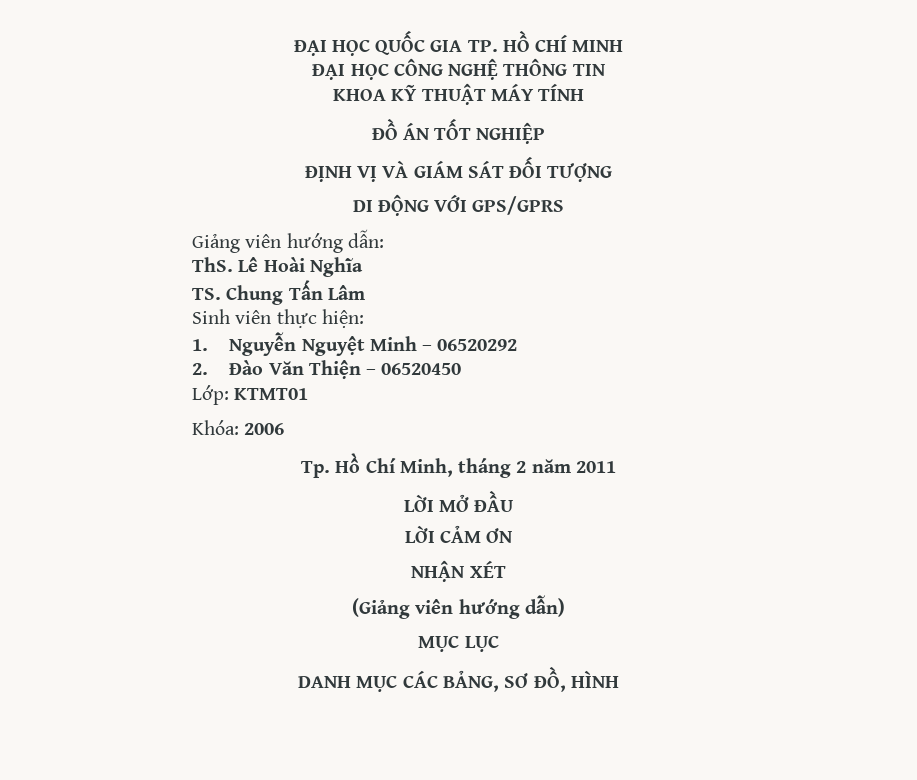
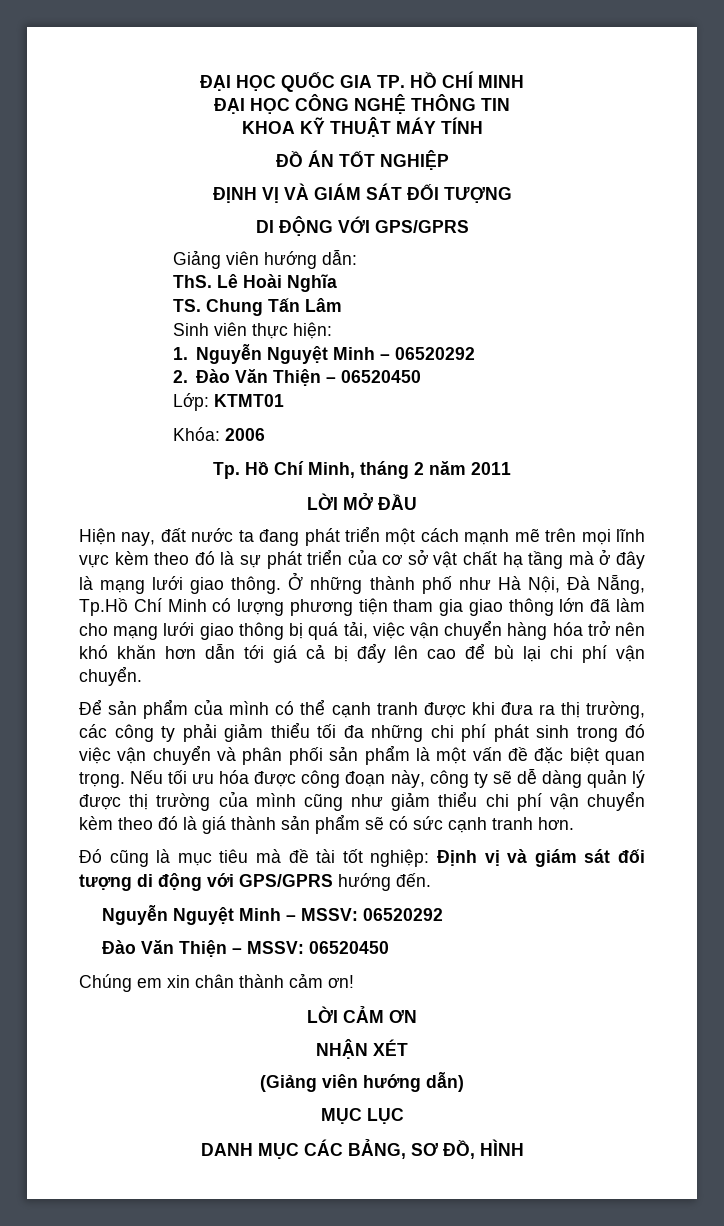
(514, 501) none -> [79,526,646,546] [79,549,645,569] [79,572,646,594] [79,598,645,616] [79,620,646,640] [79,643,645,663] [79,666,142,686] [79,699,645,719] [79,722,645,742] [79,745,645,765] [79,768,645,788] [79,791,645,811] [79,814,574,834] [79,849,646,867] [79,873,431,891] [102,905,444,925] [102,940,390,957] [79,973,354,992] // Hiện nay, đất nước ta đang phát triển một cách mạnh mẽ trên mọi lĩnh vực kèm theo đó là sự phát triển của cơ sở vật chất hạ tầng mà ở đây là mạng lưới giao thông. Ở những thành phố như Hà Nội, Đà Nẵng, Tp.Hồ Chí Minh có lượng phương tiện tham gia giao thông lớn đã làm cho mạng lưới giao thông bị quá tải, việc vận chuyển hàng hóa trở nên khó khăn hơn dẫn tới giá cả bị đẩy lên cao để bù lại chi phí vận chuyển. // Để sản phẩm của mình có thể cạnh tranh được khi đưa ra thị trường, các công ty phải giảm thiểu tối đa những chi phí phát sinh trong đó việc vận chuyển và phân phối sản phẩm là một vấn đề đặc biệt quan trọng. Nếu tối ưu hóa được công đoạn này, công ty sẽ dễ dàng quản lý được thị trường của mình cũng như giảm thiểu chi phí vận chuyển kèm theo đó là giá thành sản phẩm sẽ có sức cạnh tranh hơn. // Đó cũng là mục tiêu mà đề tài tốt nghiệp: Định vị và giám sát đối tượng di động với GPS/GPRS hướng đến. // Nguyễn Nguyệt Minh – MSSV: 06520292 // Đào Văn Thiện – MSSV: 06520450 // Chúng em xin chân thành cảm ơn!

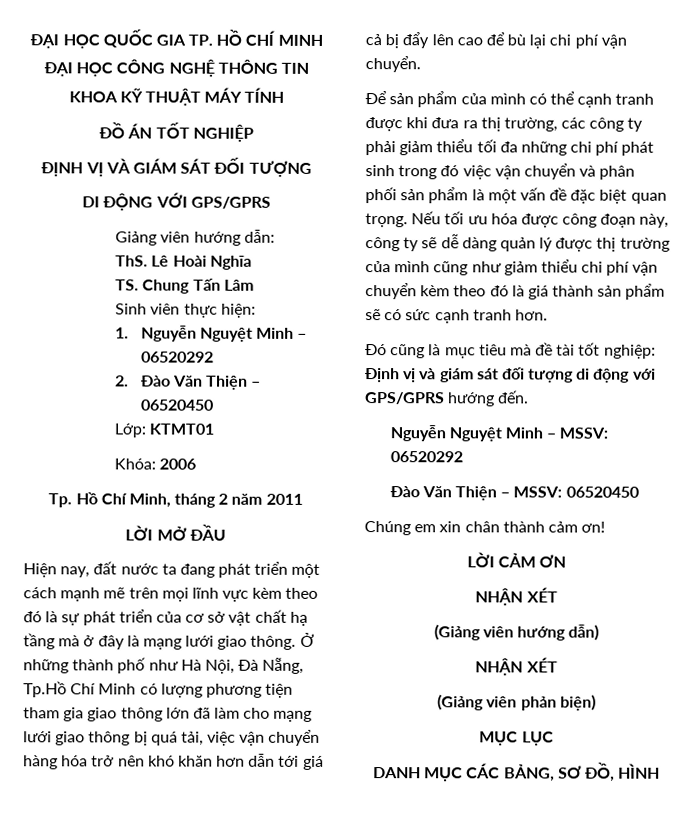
(464, 1082) none -> [475,657,558,676] [437,694,596,711] // NHẬN XÉT // (Giảng viên phản biện)

